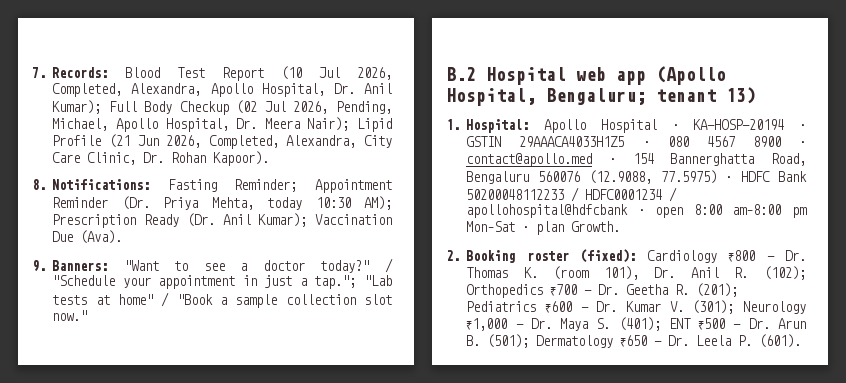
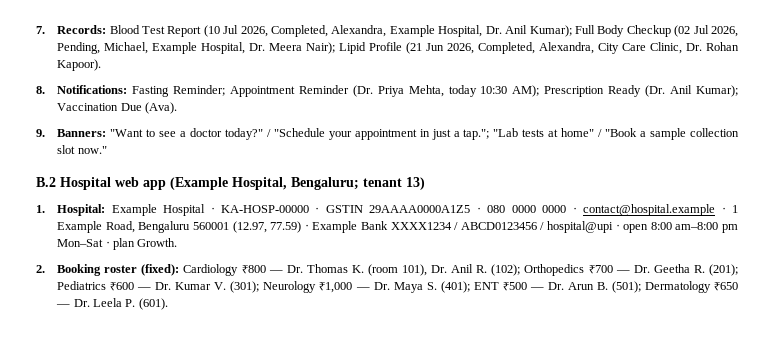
[210,83,253,97] Apollo -> [389,25,435,37] Example
[115,118,158,132] Apollo -> [152,42,198,54] Example
[656,66,726,85] (Apollo -> [170,177,228,190] (Example
[544,119,587,133] Apollo -> [111,204,157,216] Example
[693,119,785,130] KA-HOSP-20194 -> [220,205,309,213] KA-HOSP-00000
[519,136,625,147] 29AAACA4033H1Z5 -> [369,205,471,213] 29AAAA0000A1Z5
[706,136,806,147] [466,153,806,167] [466,170,807,184] [466,187,678,202] [466,204,629,218] 4567 8900 · contact@apollo.med · 154 Bannerghatta Road, Bengaluru 560076 (12.9088, 77.5975) · HDFC Bank 50200048112233 / HDFC0001234 / apollohospital@hdfcbank -> [511,204,738,216] [57,221,613,233] 0000 0000 · contact@hospital.example · 1 Example Road, Bengaluru 560001 (12.97, 77.59) · Example Bank XXXX1234 / ABCD0123456 / hospital@upi

